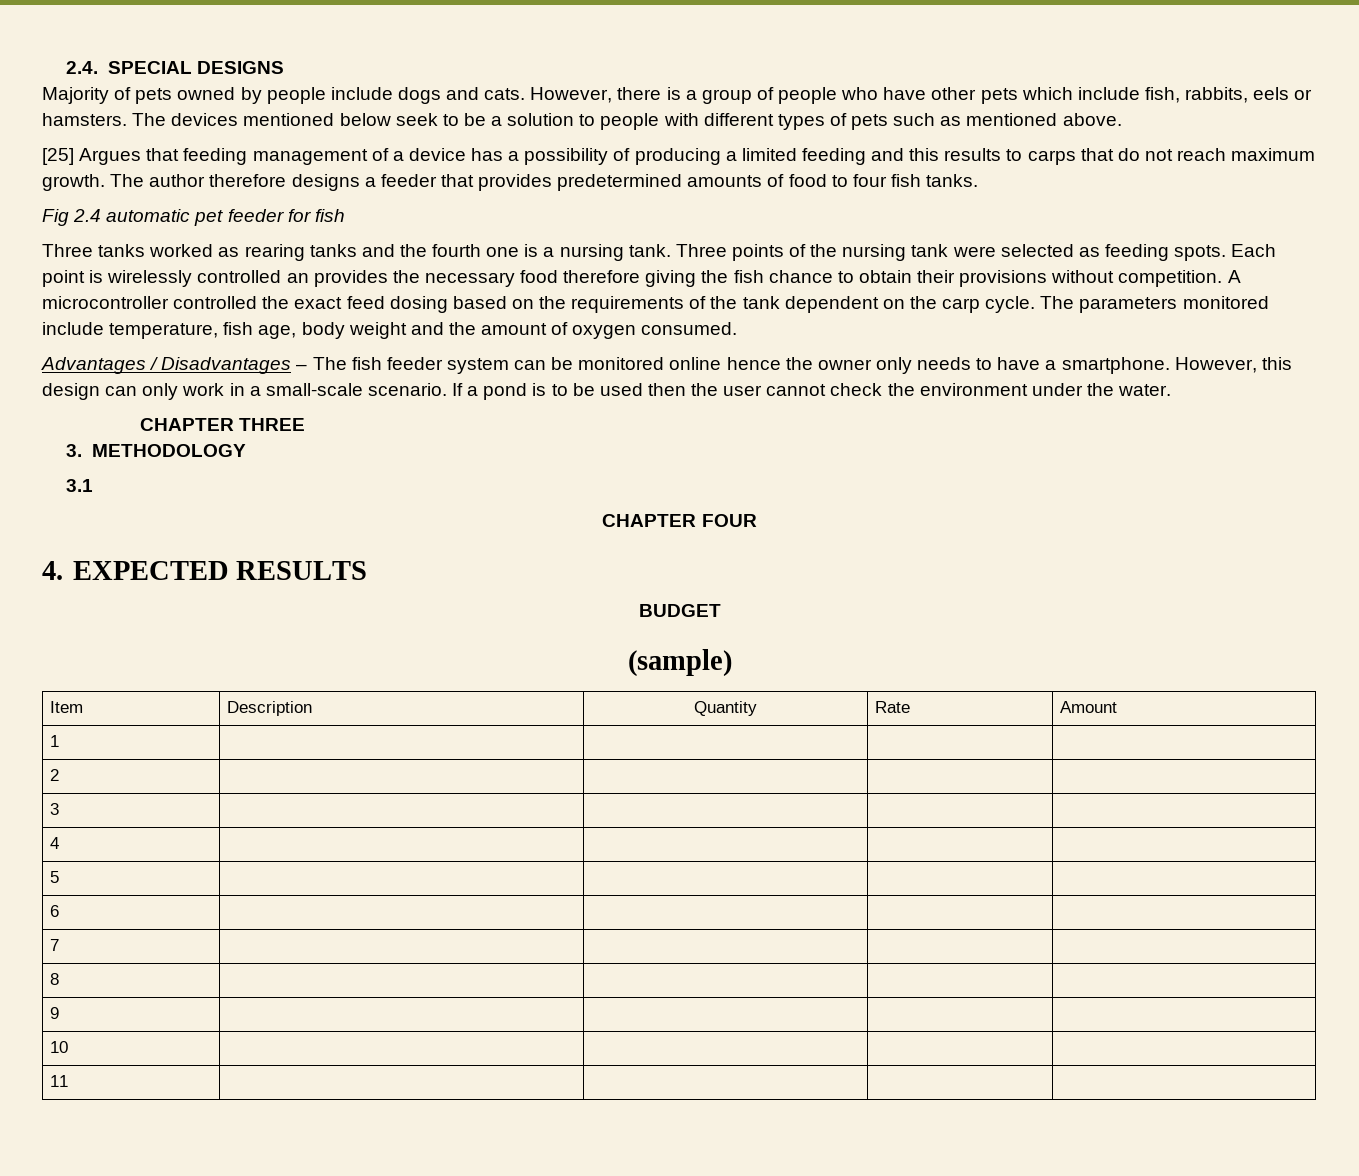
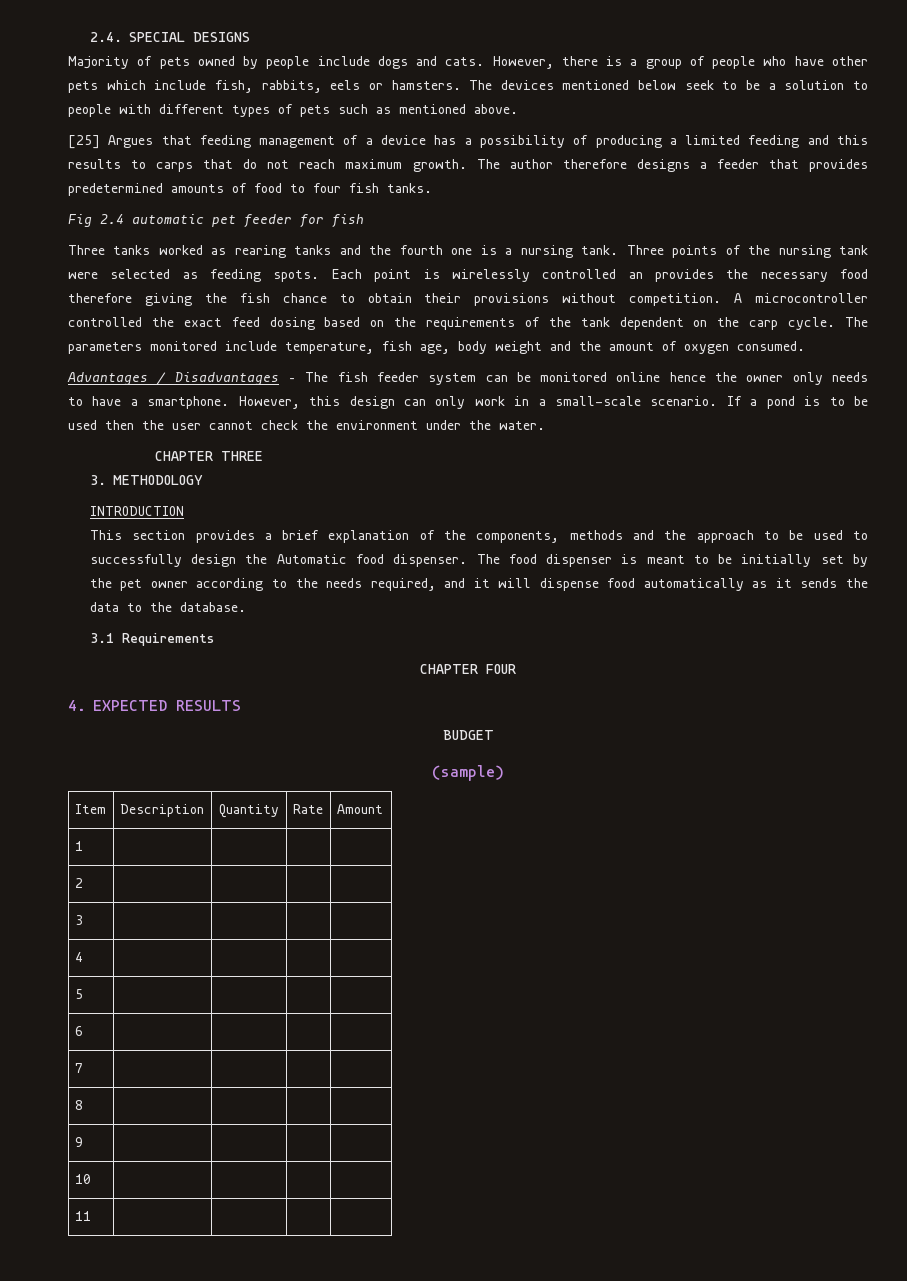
(246, 450) none -> [89,506,184,516] [89,530,869,543] [89,554,868,567] [89,578,869,591] [89,602,246,612] // INTRODUCTION // This section provides a brief explanation of the components, methods and the approach to be used to successfully design the Automatic food dispenser. The food dispenser is meant to be initially set by the pet owner according to the needs required, and it will dispense food automatically as it sends the data to the database.
(94, 485) none -> [121,633,214,646] Requirements

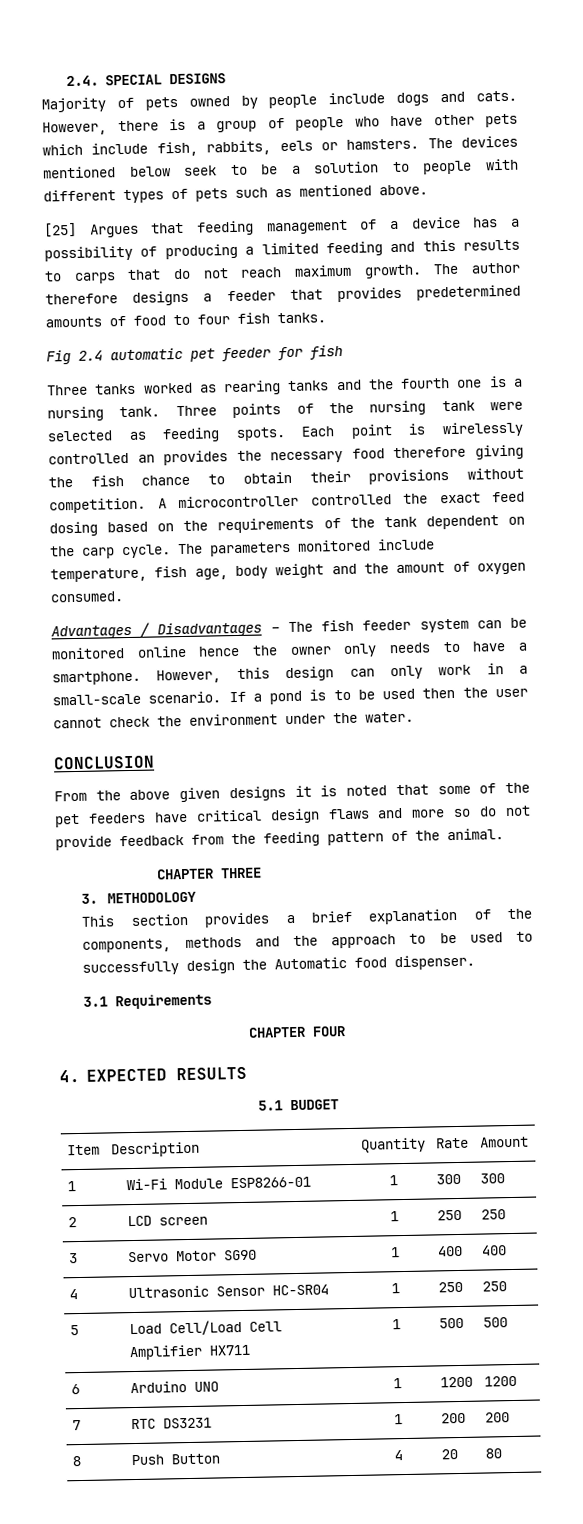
(545, 425) none -> [53,755,155,770] [54,782,531,803] [54,805,531,828] [55,828,504,851] // CONCLUSION // From the above given designs it is noted that some of the pet feeders have critical design flaws and more so do not provide feedback from the feeding pattern of the animal.
[89,506,184,516] // INTRODUCTION -> (197, 897) none
[476,554,868,567] [89,578,869,591] [89,602,246,612] The food dispenser is meant to be initially set by the pet owner according to the needs required, and it will dispense food automatically as it sends the data to the database. -> (476, 962) none
(241, 705) none -> [257,1100,283,1111] 5.1
[432,765,504,781] // (sample) -> (339, 1105) none
[74,878,83,888] [74,915,83,925] [74,952,83,962] [74,989,83,999] [74,1026,83,1036] [74,1063,83,1073] [74,1100,83,1110] [74,1137,83,1147] [74,1174,91,1184] [74,1211,91,1221] | | | // 2 | | | | // 3 | | | | // 4 | | | | // 5 | | | | // 6 | | | | // 7 | | | | // 8 | | | | // 9 | | | | // 10 | | | | // 11 | | | | -> [125,1176,311,1191] [388,1175,398,1186] [435,1173,461,1185] [479,1173,505,1184] [67,1217,77,1228] [126,1215,208,1227] [389,1211,399,1222] [436,1209,462,1221] [480,1209,506,1220] [68,1253,78,1264] [127,1249,257,1263] [389,1247,400,1258] [436,1245,463,1257] [480,1245,507,1256] [68,1289,78,1300] [127,1284,329,1299] [390,1283,400,1294] [437,1281,463,1293] [481,1281,507,1292] [69,1325,79,1336] [128,1320,282,1336] [128,1344,250,1361] [391,1319,401,1330] [438,1317,464,1329] [482,1317,508,1328] [70,1384,80,1395] [129,1381,219,1394] [392,1378,402,1389] [439,1376,473,1388] [483,1375,517,1387] [71,1420,81,1431] [130,1417,212,1430] [393,1414,403,1425] [440,1412,466,1424] [484,1412,510,1423] [71,1456,81,1467] [130,1453,220,1466] [393,1450,403,1461] [440,1449,458,1460] [484,1448,502,1459] Wi-Fi Module ESP8266-01 | 1 | 300 | 300 // 2 | LCD screen | 1 | 250 | 250 // 3 | Servo Motor SG90 | 1 | 400 | 400 // 4 | Ultrasonic Sensor HC-SR04 | 1 | 250 | 250 // 5 | Load Cell/Load Cell Amplifier HX711 | 1 | 500 | 500 // 6 | Arduino UNO | 1 | 1200 | 1200 // 7 | RTC DS3231 | 1 | 200 | 200 // 8 | Push Button | 4 | 20 | 80

